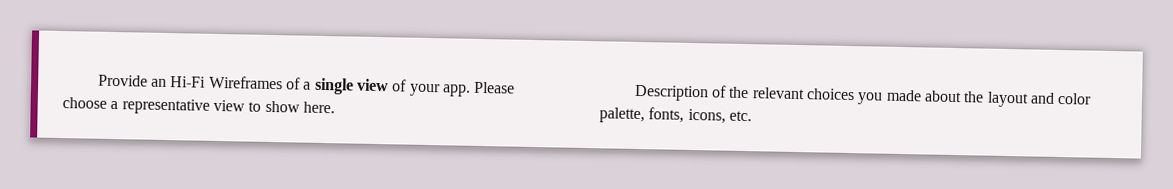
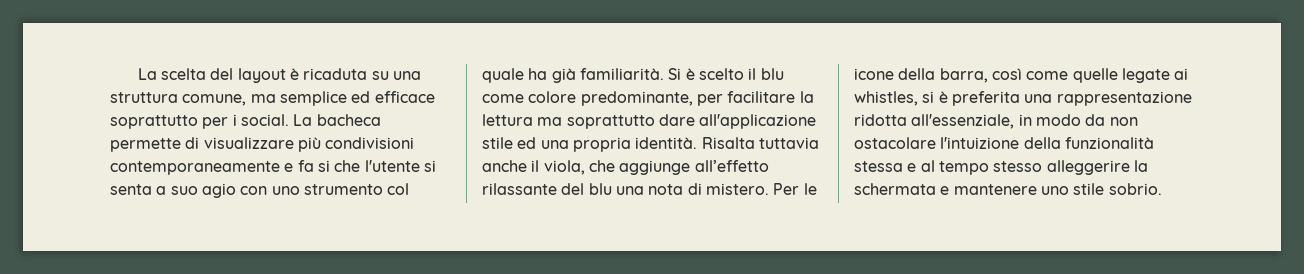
[97,74,516,97] [62,97,335,115] [633,84,1093,108] [599,107,752,124] Provide an Hi-Fi Wireframes of a single view of your app. Please choose a representative view to show here. // Description of the relevant choices you made about the layout and color palette, fonts, icons, etc. -> [137,68,421,83] [110,91,435,106] [110,114,381,129] [110,137,415,152] [110,160,436,175] [110,183,410,198] [482,68,784,83] [482,91,814,106] [482,114,817,129] [482,137,819,152] [482,160,769,175] [482,183,817,195] [854,68,1189,83] [854,91,1192,106] [854,114,1138,129] [854,137,1154,149] [854,160,1148,175] [854,183,1162,195] La scelta del layout è ricaduta su una struttura comune, ma semplice ed efficace soprattutto per i social. La bacheca permette di visualizzare più condivisioni contemporaneamente e fa si che l'utente si senta a suo agio con uno strumento col quale ha già familiarità. Si è scelto il blu come colore predominante, per facilitare la lettura ma soprattutto dare all'applicazione stile ed una propria identità. Risalta tuttavia anche il viola, che aggiunge all’effetto rilassante del blu una nota di mistero. Per le icone della barra, così come quelle legate ai whistles, si è preferita una rappresentazione ridotta all'essenziale, in modo da non ostacolare l'intuizione della funzionalità stessa e al tempo stesso alleggerire la schermata e mantenere uno stile sobrio.

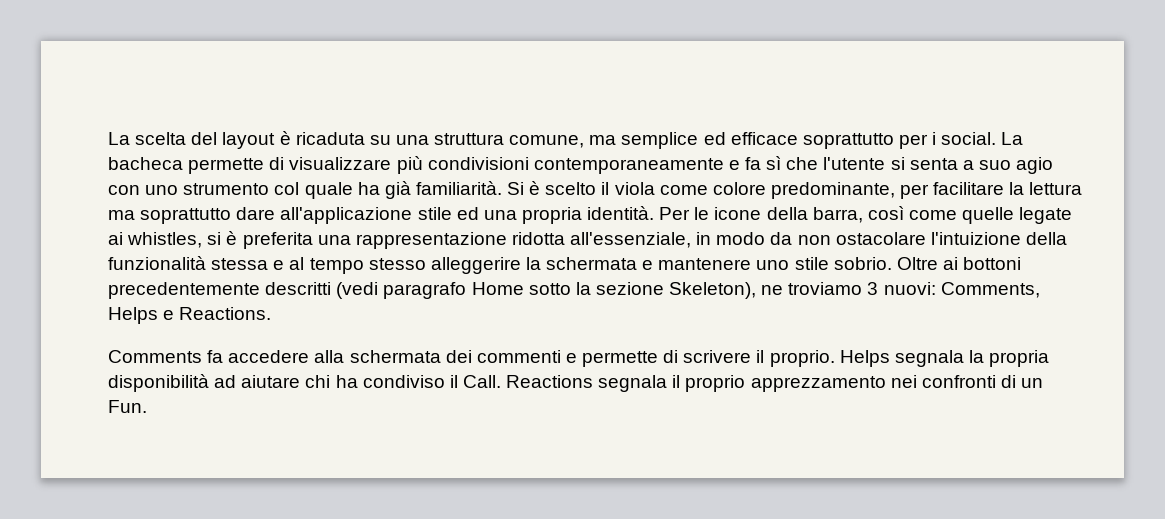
[317,160,330,172] si -> [766,156,782,170] sì
[760,68,784,80] blu -> [614,182,655,195] viola
[701,137,819,149] [482,160,769,175] [482,183,769,195] Risalta tuttavia anche il viola, che aggiunge all’effetto rilassante del blu una nota di mistero. -> (655, 213) none
(1162, 189) none -> [896,257,1022,270] [108,282,1040,299] [108,307,272,324] [108,350,1050,367] [108,374,1044,392] [108,400,147,413] Oltre ai bottoni precedentemente descritti (vedi paragrafo Home sotto la sezione Skeleton), ne troviamo 3 nuovi: Comments, Helps e Reactions. // Comments fa accedere alla schermata dei commenti e permette di scrivere il proprio. Helps segnala la propria disponibilità ad aiutare chi ha condiviso il Call. Reactions segnala il proprio apprezzamento nei confronti di un Fun.

